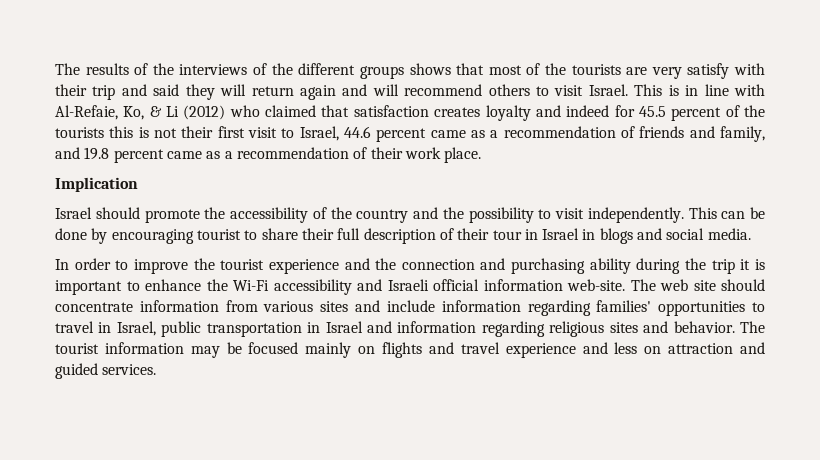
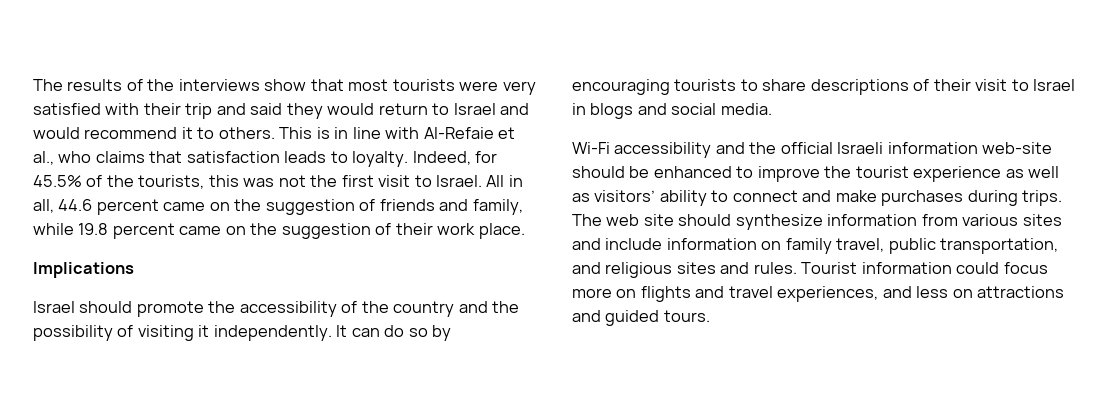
[253,63,730,79] of the different groups shows that most of the tourists are very satisfy -> [264,79,536,95] [33,103,101,115] show that most tourists were very satisfied
[220,84,628,100] will return again and will recommend others to visit Israel. -> [327,103,530,115] [33,127,275,139] would return to Israel and would recommend it to others.
[55,105,766,121] [55,126,616,142] Al-Refaie, Ko, & Li (2012) who claimed that satisfaction creates loyalty and indeed for 45.5 percent of the tourists this is not their first visit to Israel, 44.6 percent came as a recommendation -> [423,127,516,139] [33,151,498,167] [33,175,523,189] [33,199,355,215] Al-Refaie et al., who claims that satisfaction leads to loyalty. Indeed, for 45.5% of the tourists, this was not the first visit to Israel. All in all, 44.6 percent came on the suggestion
[55,147,80,159] and -> [33,223,74,235] while
[206,147,349,159] as a recommendation -> [225,223,371,239] on the suggestion
[55,177,138,192] Implication -> [33,262,134,278] Implications
[538,207,765,223] [55,228,87,240] to visit independently. This can be done -> [117,325,428,341] of visiting it independently. It can do so
[196,229,241,240] tourist -> [674,79,737,91] tourists
[301,228,538,244] their full description of their tour in -> [810,79,1029,95] descriptions of their visit to
[55,258,111,270] In order -> [572,142,1053,158] [572,166,732,178] Wi-Fi accessibility and the official Israeli information web-site should be enhanced
[344,258,765,274] [55,279,625,295] and the connection and purchasing ability during the trip it is important to enhance the Wi-Fi accessibility and Israeli official information web-site. -> [1005,166,1060,178] [572,190,1063,206] as well as visitors’ ability to connect and make purchases during trips.
[55,302,133,312] concentrate -> [735,214,823,230] synthesize
[527,300,766,316] [55,321,766,337] [55,342,352,358] regarding families' opportunities to travel in Israel, public transportation in Israel and information regarding religious sites and behavior. The tourist information may be focused mainly -> [761,238,1059,254] [572,262,1048,278] [572,288,612,298] on family travel, public transportation, and religious sites and rules. Tourist information could focus more
[505,343,576,358] experience -> [777,286,879,302] experiences,
[668,343,734,354] attraction -> [977,286,1065,298] attractions
[102,364,157,375] services. -> [663,310,710,322] tours.

